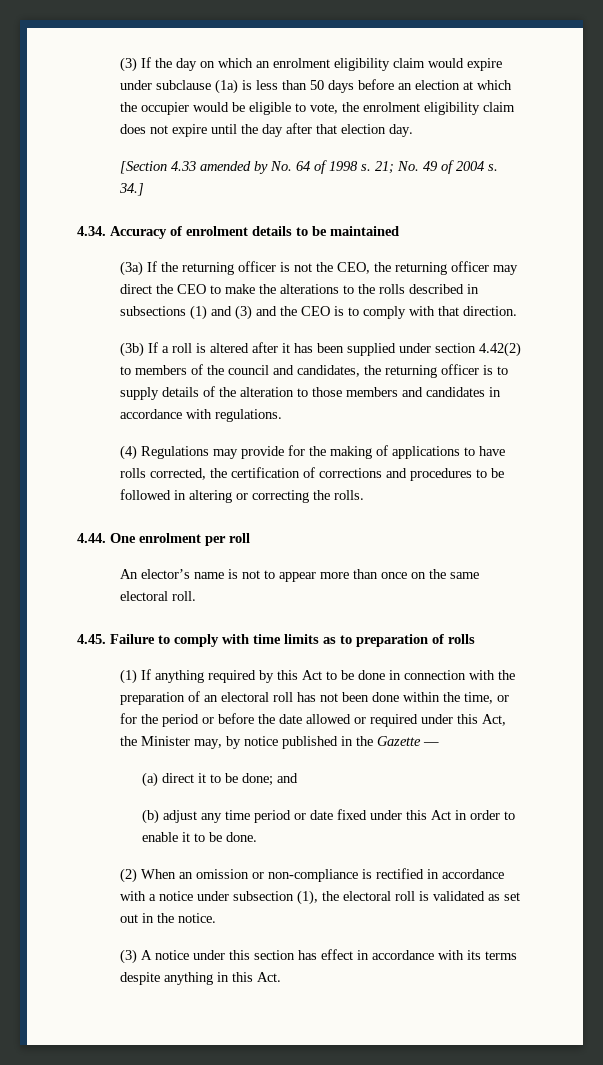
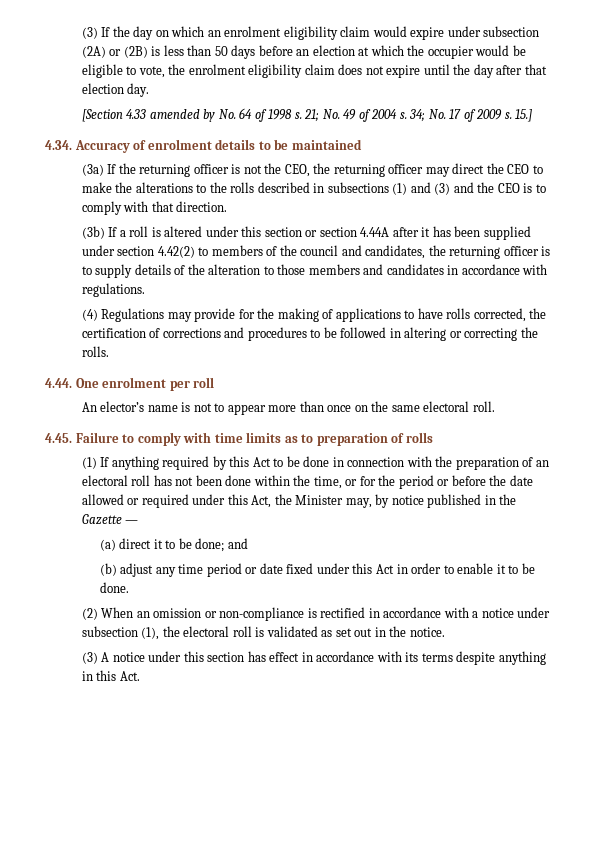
[156,79,239,94] subclause (1a) -> [483,26,540,37] [81,46,148,58] subsection (2A) or (2B)
[119,183,145,196] 34.] -> [409,109,533,122] 34; No. 17 of 2009 s. 15.]
(250, 348) none -> [205,226,390,237] under this section or section 4.44A

